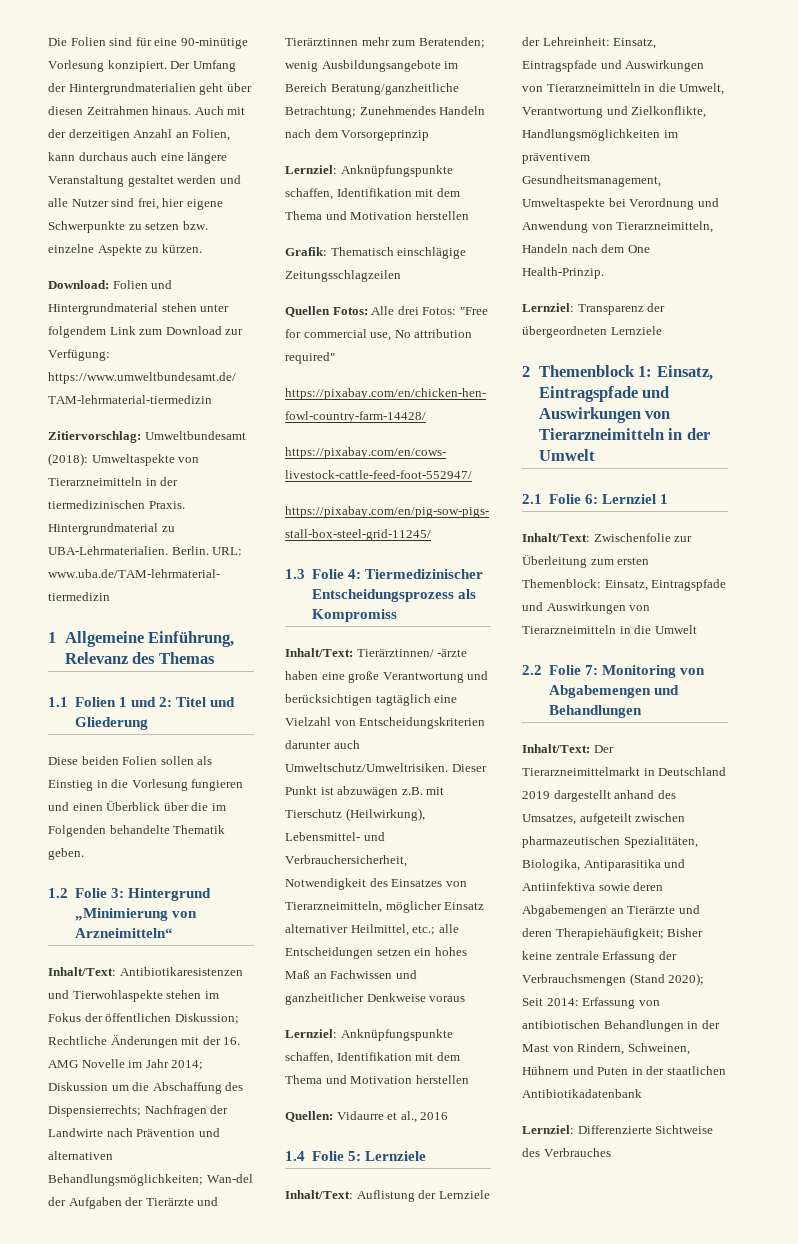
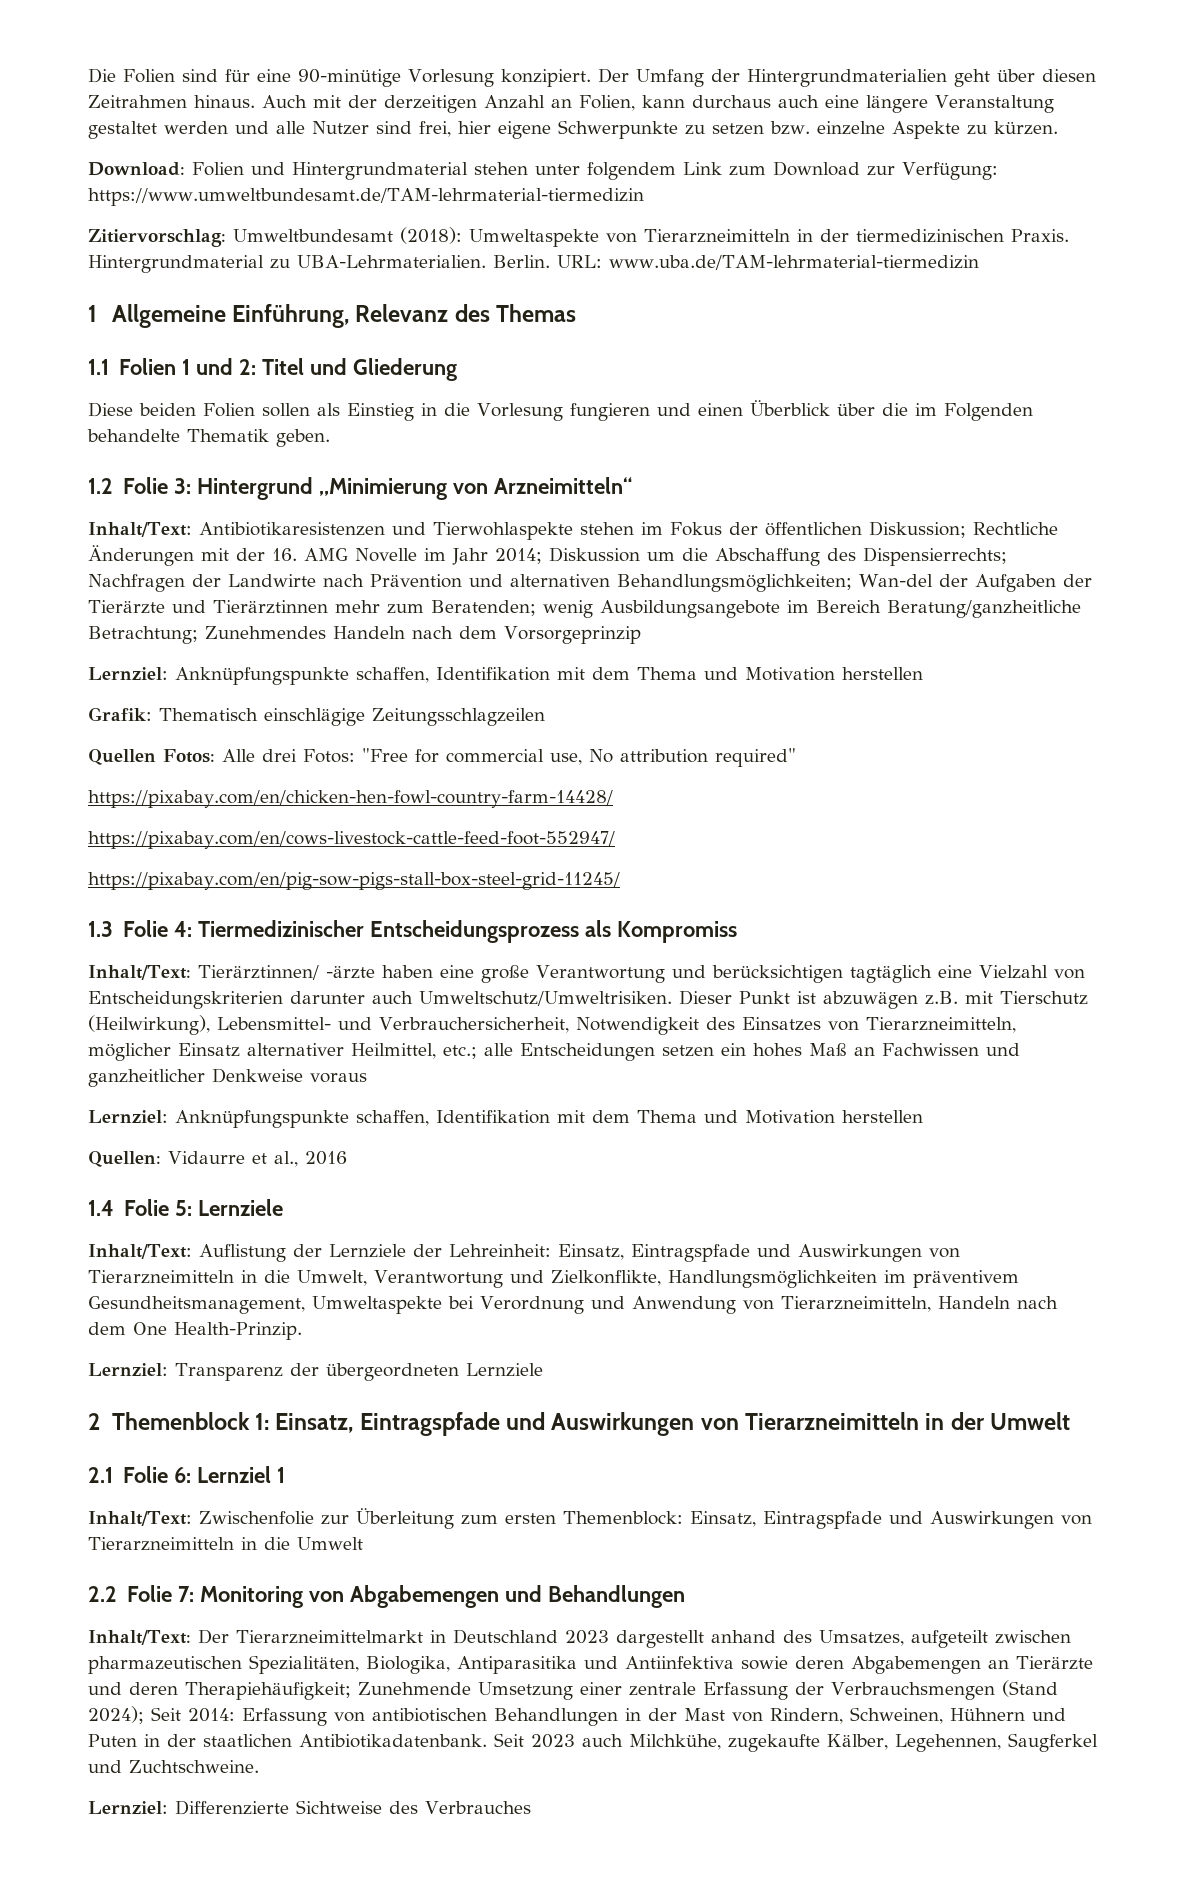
[522,791,550,799] 2019 -> [564,1630,609,1644] 2023
[667,928,704,937] [522,951,552,960] Bisher keine -> [358,1682,622,1700] Zunehmende Umsetzung einer
[668,973,705,986] 2020); -> [88,1706,144,1724] 2024);
[522,1089,642,1098] Antibiotikadatenbank -> [299,1733,1098,1752] [88,1760,259,1773] Antibiotikadatenbank. Seit 2023 auch Milchkühe, zugekaufte Kälber, Legehennen, Saugferkel und Zuchtschweine.

